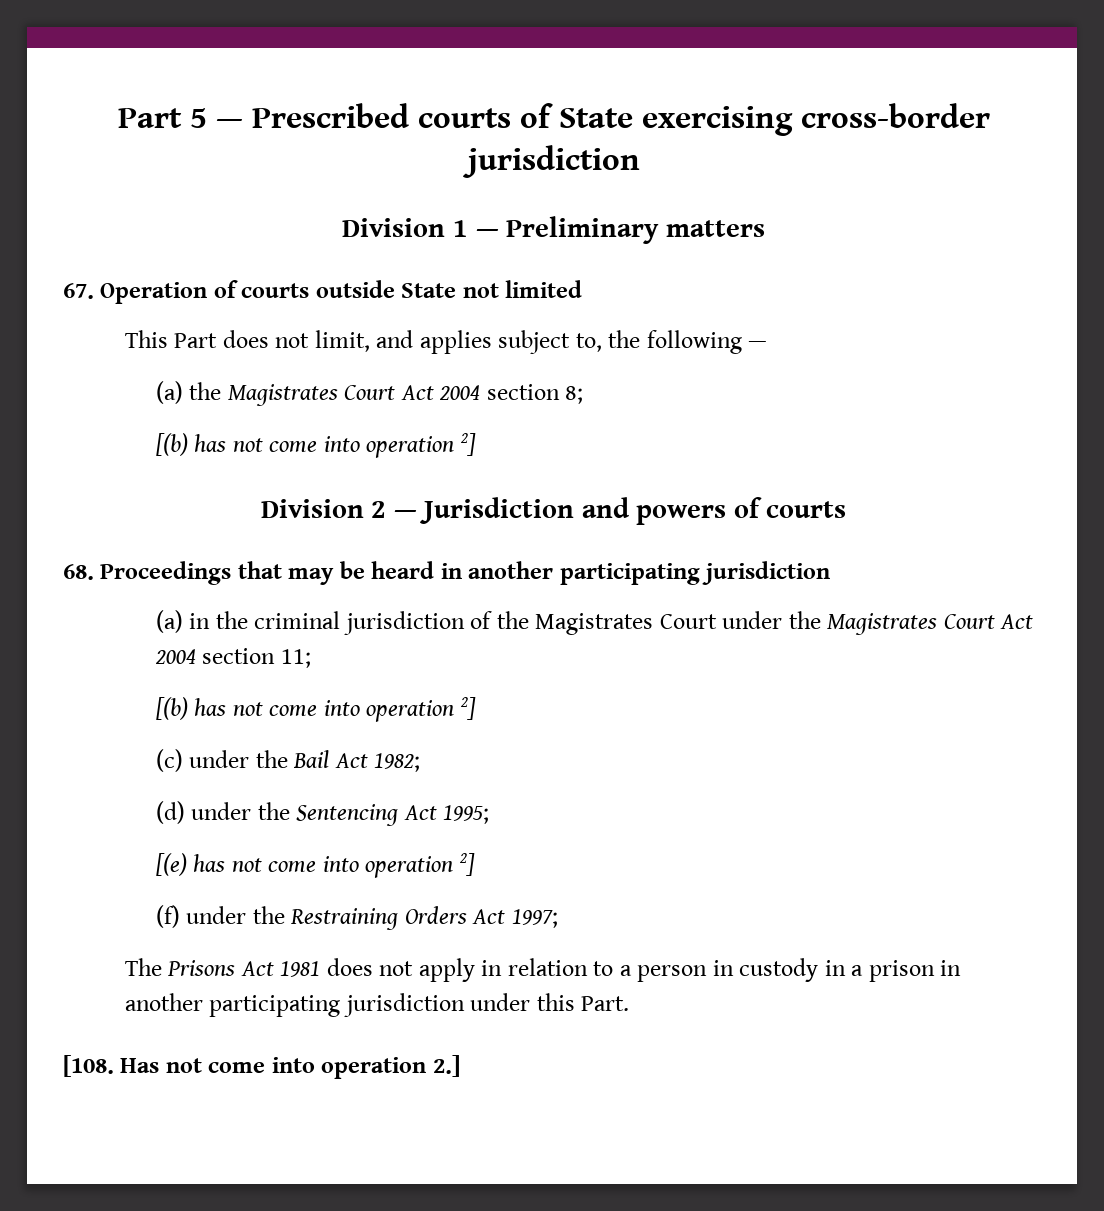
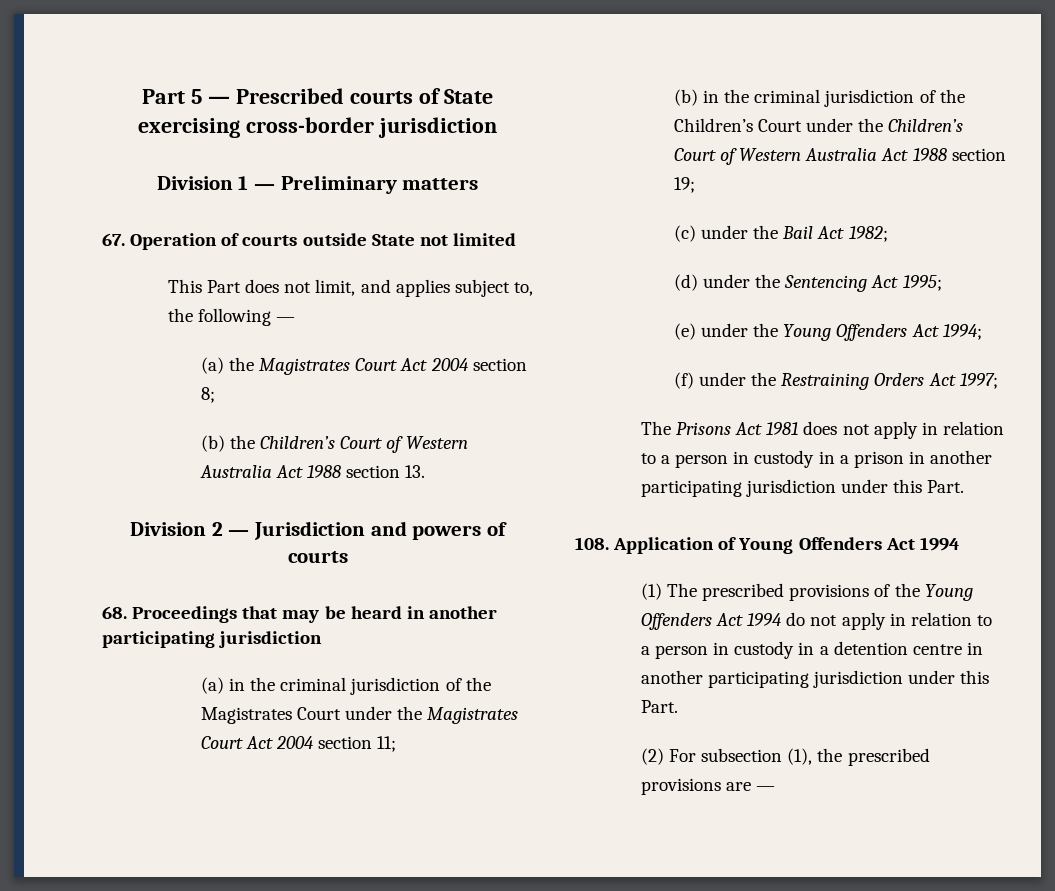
[155,433,476,458] [(b) has not come into operation 2] -> [200,435,468,453] [199,465,426,478] (b) the Children’s Court of Western Australia Act 1988 section 13.
[155,697,476,722] [(b) has not come into operation 2] -> [673,89,965,107] [673,118,964,132] [673,148,1006,165] [673,177,695,193] (b) in the criminal jurisdiction of the Children’s Court under the Children’s Court of Western Australia Act 1988 section 19;
[155,853,475,878] [(e) has not come into operation 2] -> [673,323,982,341] (e) under the Young Offenders Act 1994;
[63,1055,460,1079] [108. Has not come into operation 2.] -> [575,537,960,554] [640,583,973,601] [640,612,992,630] [640,641,983,659] [640,670,990,688] [640,700,678,713] [640,748,930,766] [640,778,776,795] 108. Application of Young Offenders Act 1994 // (1) The prescribed provisions of the Young Offenders Act 1994 do not apply in relation to a person in custody in a detention centre in another participating jurisdiction under this Part. // (2) For subsection (1), the prescribed provisions are —

